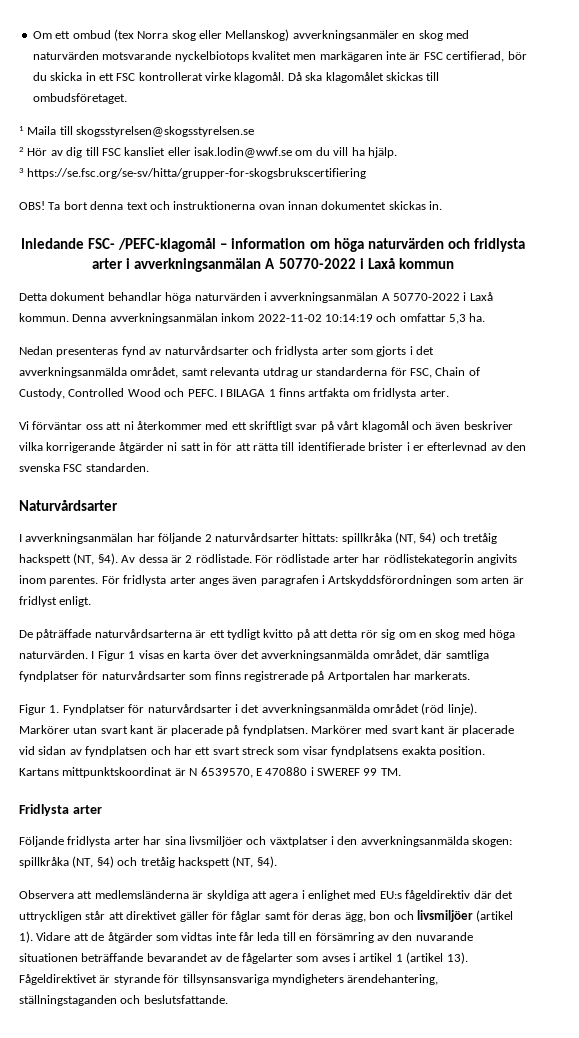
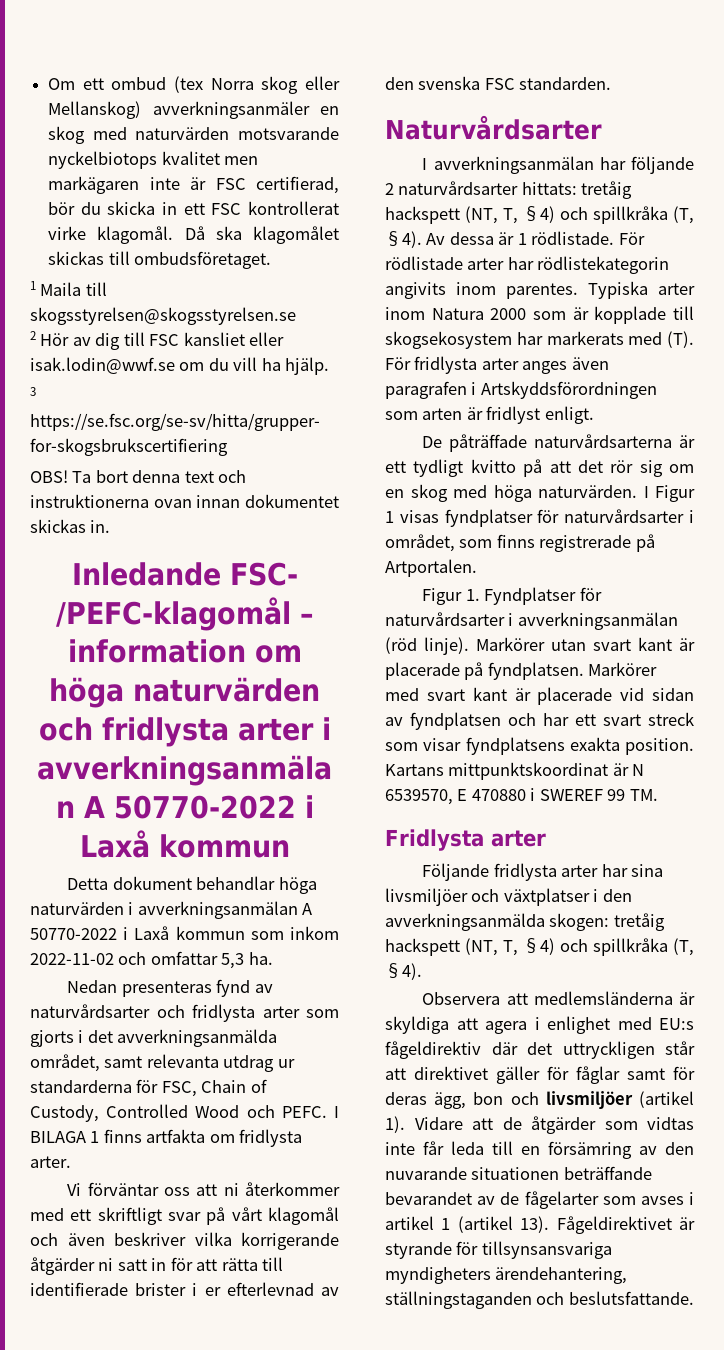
[19,313,218,324] kommun. Denna avverkningsanmälan -> [175,926,284,940] kommun som
[324,314,373,322] 10:14:19 -> (114, 959) none
[341,532,498,544] [19,553,95,565] spillkråka (NT, §4) och tretåig hackspett (NT, -> [581,181,633,199] [385,206,694,224] tretåig hackspett (NT, T, §4) och spillkråka (T,
[185,555,193,563] 2 -> [517,233,527,245] 1
(99, 581) none -> [588,281,695,299] [385,306,694,324] [385,331,694,349] Typiska arter inom Natura 2000 som är kopplade till skogsekosystem har markerats med (T).
[330,629,358,638] detta -> [577,460,603,473] det
[166,650,489,661] en karta över det avverkningsanmälda området, där samtliga -> (439, 516) none
(186, 675) none -> [689,510,694,523] [385,534,455,552] i området,
[327,671,471,682] Artportalen har markerats. -> [385,559,477,577] Artportalen.
[241,704,419,715] det avverkningsanmälda området -> [517,612,678,630] avverkningsanmälan
[19,856,254,868] spillkråka (NT, §4) och tretåig hackspett (NT, -> [613,913,665,931] [385,938,694,956] tretåig hackspett (NT, T, §4) och spillkråka (T,

